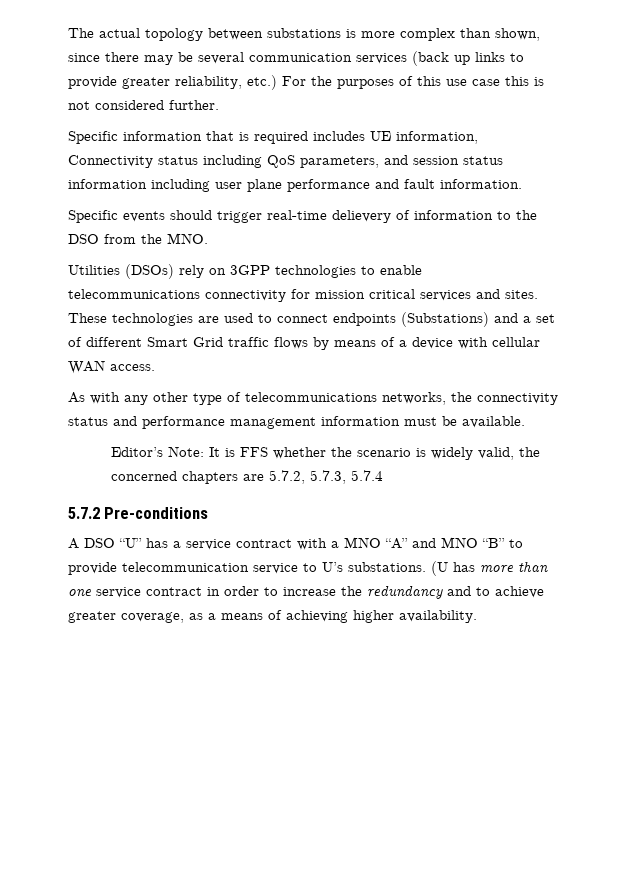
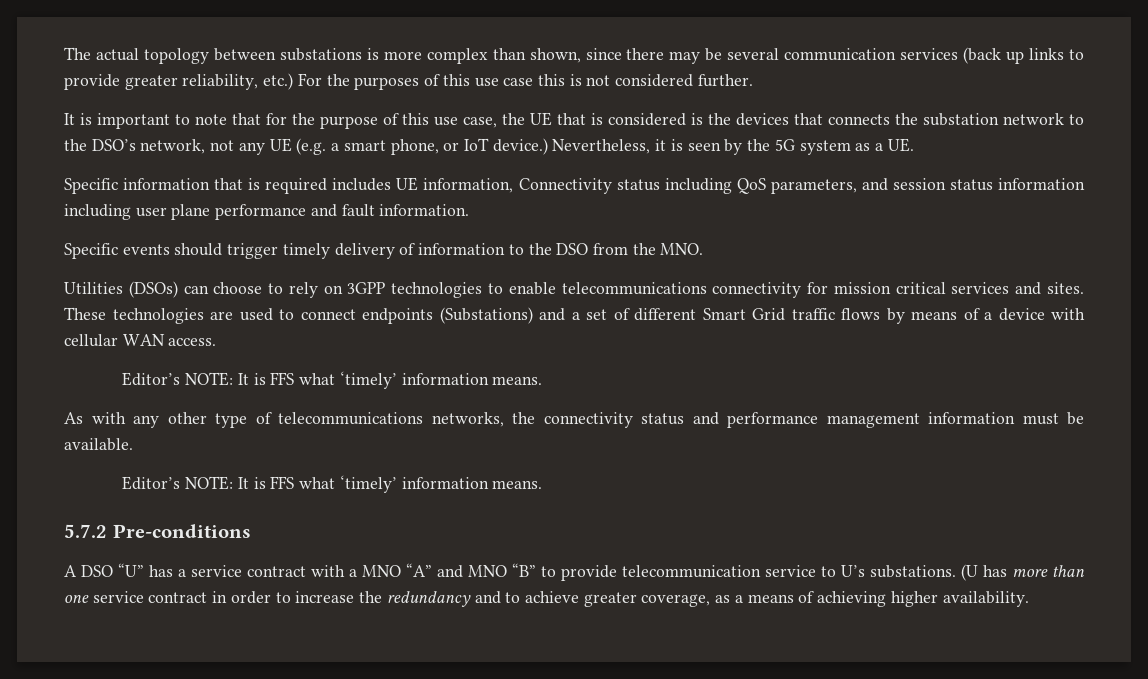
(219, 105) none -> [64,112,1084,129] [64,138,914,155] // It is important to note that for the purpose of this use case, the UE that is considered is the devices that connects the substation network to the DSO’s network, not any UE (e.g. a smart phone, or IoT device.) Nevertheless, it is seen by the 5G system as a UE.
[267,210,391,223] real-time delievery -> [282,243,395,259] timely delivery
(174, 271) none -> [183,282,284,294] can choose to
(155, 367) none -> [122,371,543,389] // Editor’s NOTE: It is FFS what ‘timely’ information means.
[167,446,540,460] [110,470,383,484] Note: It is FFS whether the scenario is widely valid, the concerned chapters are 5.7.2, 5.7.3, 5.7.4 -> [185,475,543,493] NOTE: It is FFS what ‘timely’ information means.

